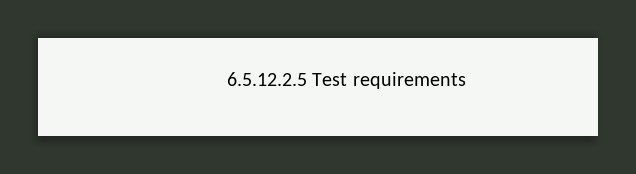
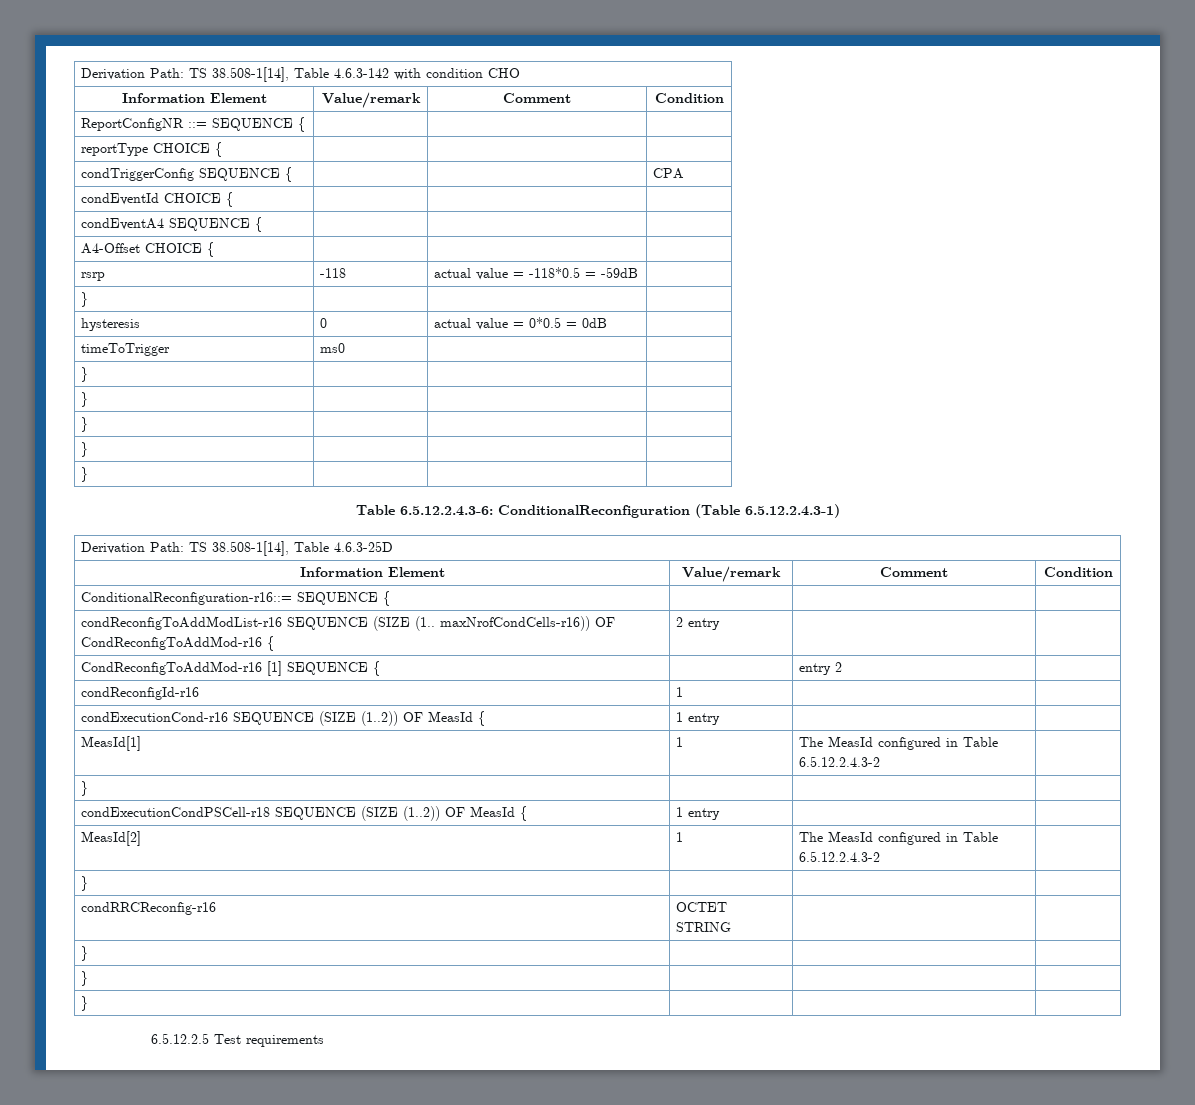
(226, 79) none -> [81,67,521,82] [121,93,267,103] [321,92,421,108] [503,93,571,103] [654,93,724,103] [81,117,306,132] [81,142,223,157] [81,167,293,182] [653,168,685,179] [81,192,234,207] [81,217,263,232] [81,242,215,257] [81,272,106,281] [320,268,347,278] [434,267,639,280] [81,292,89,307] [81,318,141,331] [320,318,328,328] [434,317,608,330] [81,343,171,356] [320,343,346,353] [81,367,89,382] [81,392,89,407] [81,417,89,432] [81,442,89,457] [81,467,89,482] [355,504,840,518] [81,541,394,556] [299,567,445,577] [682,566,781,582] [880,567,948,577] [1043,567,1113,577] [81,591,391,606] [81,616,616,631] [81,636,275,651] [676,617,721,630] [81,661,381,676] [799,662,843,675] [81,687,200,700] [676,687,684,697] [81,711,486,726] [676,712,721,725] [81,736,142,751] [676,737,684,747] [799,736,999,750] [799,756,881,767] [81,781,89,796] [81,806,528,821] [676,807,721,820] [81,831,142,846] [676,832,684,842] [799,831,999,845] [799,851,881,862] [81,876,89,891] [81,902,217,915] [676,902,728,912] [676,922,732,932] [81,946,89,961] [81,971,89,986] [81,996,89,1011] Derivation Path: TS 38.508-1[14], Table 4.6.3-142 with condition CHO // Information Element | Value/remark | Comment | Condition // ReportConfigNR ::= SEQUENCE { | | | // reportType CHOICE { | | | // condTriggerConfig SEQUENCE { | | | CPA // condEventId CHOICE { | | | // condEventA4 SEQUENCE { | | | // A4-Offset CHOICE { | | | // rsrp | -118 | actual value = -118*0.5 = -59dB | // } | | | // hysteresis | 0 | actual value = 0*0.5 = 0dB | // timeToTrigger | ms0 | | // } | | | // } | | | // } | | | // } | | | // } | | | // Table 6.5.12.2.4.3-6: ConditionalReconfiguration (Table 6.5.12.2.4.3-1) // Derivation Path: TS 38.508-1[14], Table 4.6.3-25D // Information Element | Value/remark | Comment | Condition // ConditionalReconfiguration-r16::= SEQUENCE { | | | // condReconfigToAddModList-r16 SEQUENCE (SIZE (1.. maxNrofCondCells-r16)) OF CondReconfigToAddMod-r16 { | 2 entry | | // CondReconfigToAddMod-r16 [1] SEQUENCE { | | entry 2 | // condReconfigId-r16 | 1 | | // condExecutionCond-r16 SEQUENCE (SIZE (1..2)) OF MeasId { | 1 entry | | // MeasId[1] | 1 | The MeasId configured in Table 6.5.12.2.4.3-2 | // } | | | // condExecutionCondPSCell-r18 SEQUENCE (SIZE (1..2)) OF MeasId { | 1 entry | | // MeasId[2] | 1 | The MeasId configured in Table 6.5.12.2.4.3-2 | // } | | | // condRRCReconfig-r16 | OCTET STRING | | // } | | | // } | | | // } | | | //

